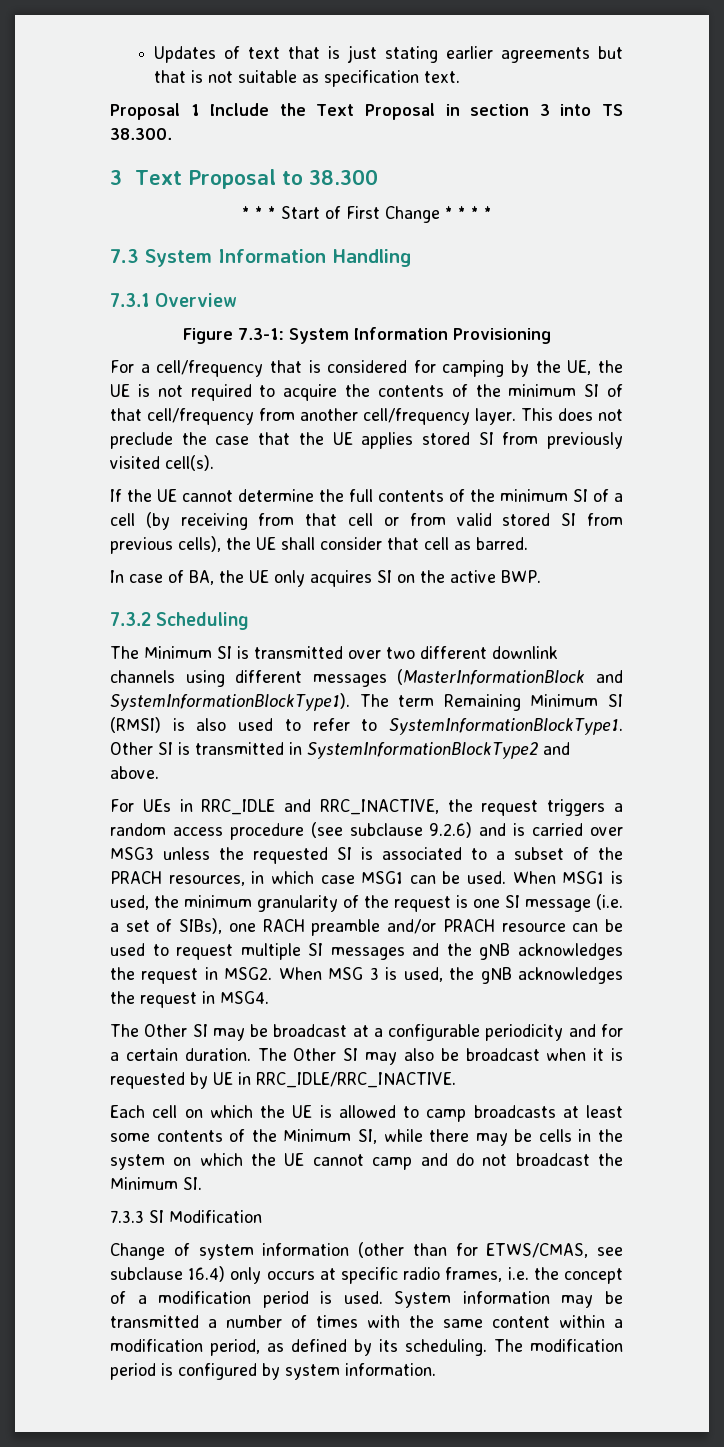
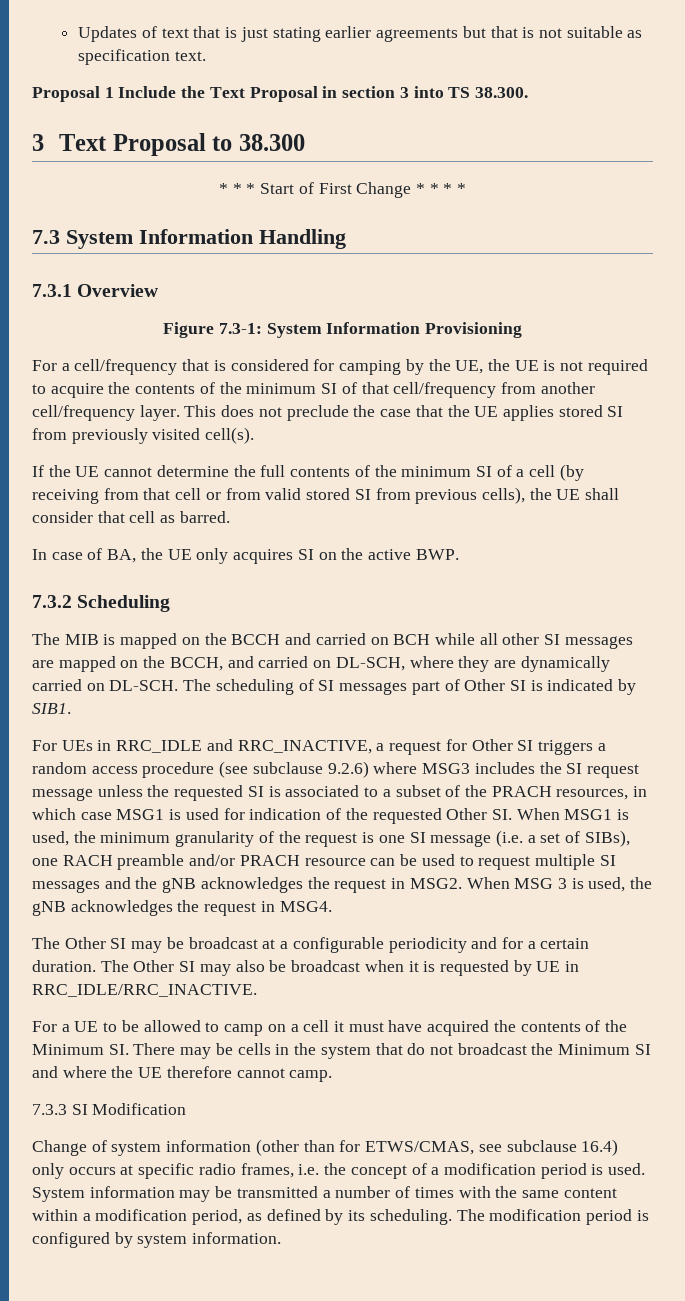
[144,646,558,659] [110,669,623,687] [110,693,623,711] [110,717,623,735] [110,742,570,759] [110,766,159,779] Minimum SI is transmitted over two different downlink channels using different messages (MasterInformationBlock and SystemInformationBlockType1). The term Remaining Minimum SI (RMSI) is also used to refer to SystemInformationBlockType1. Other SI is transmitted in SystemInformationBlockType2 and above. -> [64,633,633,649] [32,656,610,672] [32,679,637,695] [32,703,71,714] MIB is mapped on the BCCH and carried on BCH while all other SI messages are mapped on the BCCH, and carried on DL-SCH, where they are dynamically carried on DL-SCH. The scheduling of SI messages part of Other SI is indicated by SIB1.
[447,799,539,816] the request -> [376,739,534,755] a request for Other SI
[479,823,624,836] [110,847,154,860] and is carried over MSG3 -> [373,762,639,778] [32,788,93,801] where MSG3 includes the SI request message
[409,871,507,884] can be used. -> [169,808,512,824] is used for indication of the requested Other SI.
[110,1105,623,1122] [110,1133,150,1142] Each cell on which the UE is allowed to camp broadcasts at least some -> [32,1020,516,1036] For a UE to be allowed to camp on a cell it must have acquired the
[357,1129,470,1144] SI, while there -> [108,1043,176,1055] SI. There
[173,1153,448,1170] on which the UE cannot camp and -> [375,1043,403,1055] that
[183,1177,202,1190] SI. -> [634,1044,651,1055] [32,1066,333,1082] SI and where the UE therefore cannot camp.

